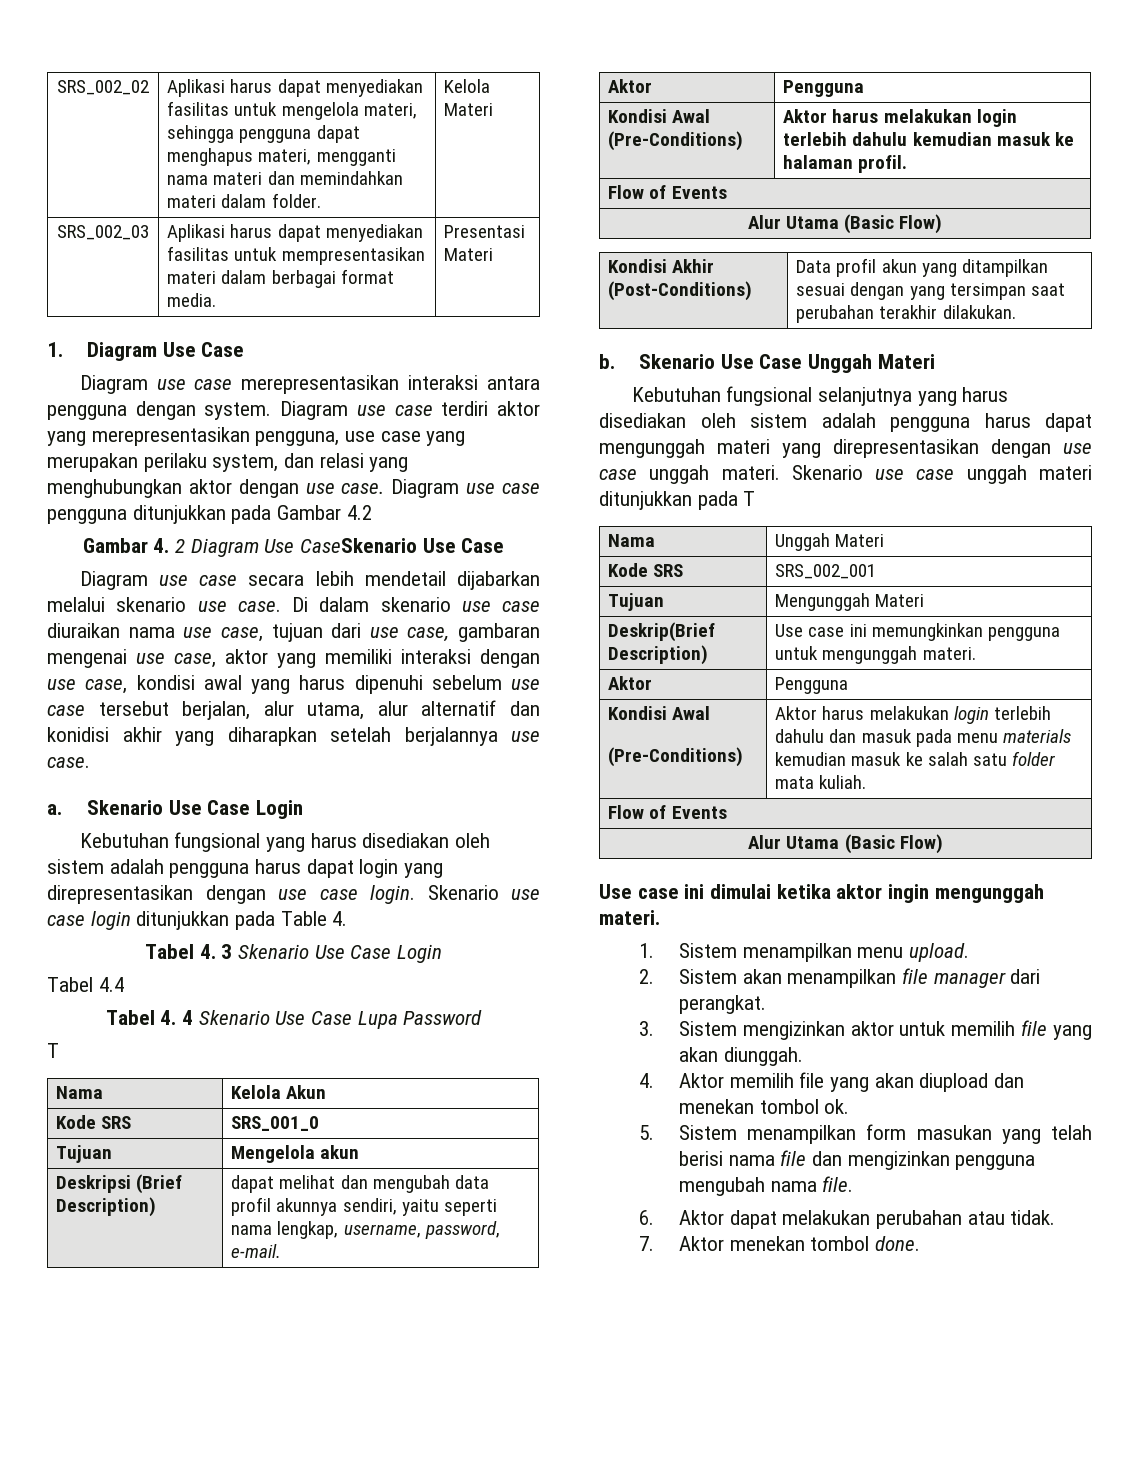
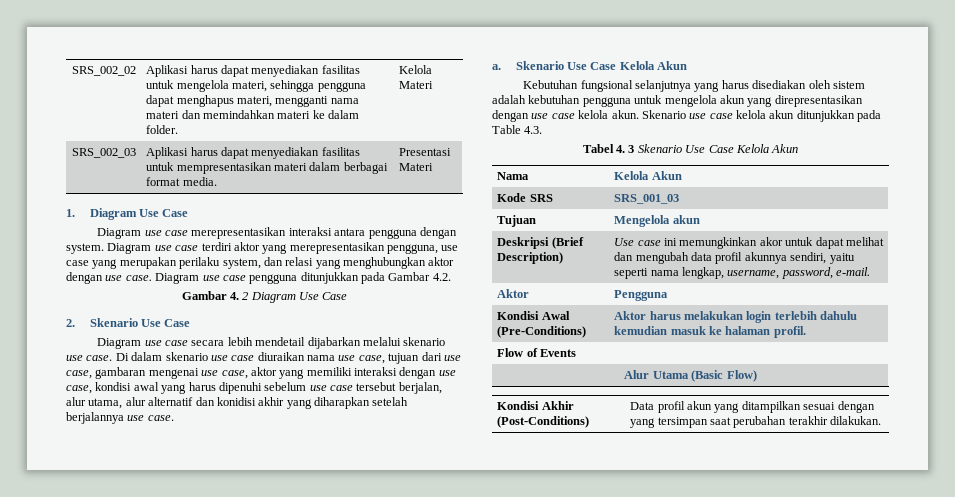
(217, 201) none -> [312,110,325,119] ke
[346,505,372,520] 4.2 -> [432,273,451,281] 4.2.
[300,538,418,553] CaseSkenario -> [322,292,348,300] [66,318,138,327] Case // 2. Skenario
[255,800,303,819] [79,832,491,852] [47,859,444,878] [47,885,540,904] [47,911,131,930] Login // Kebutuhan fungsional yang harus disediakan oleh sistem adalah pengguna harus dapat login yang direpresentasikan dengan use case login. Skenario use case login -> [619,61,688,70] [523,80,865,92] [492,95,863,107] [492,110,795,122] Kelola Akun // Kebutuhan fungsional selanjutnya yang harus disediakan oleh sistem adalah kebutuhan pengguna untuk mengelola akun yang direpresentasikan dengan use case kelola akun. Skenario use case kelola akun
[332,911,348,926] 4. -> [524,126,543,134] 4.3.
[397,944,443,963] [47,977,124,992] [105,1010,483,1029] [47,1043,59,1058] Login // Tabel 4.4 // Tabel 4. 4 Skenario Use Case Lupa Password // T -> [735,144,799,153] Kelola Akun
[231,1116,320,1131] SRS_001_0 -> [614,194,680,204] SRS_001_03
(157, 1207) none -> [614,237,814,249] Use case ini memungkinkan akor untuk
[599,354,935,373] [631,386,1009,406] [599,413,1092,432] [599,439,1092,458] [599,465,1092,484] [599,491,756,510] [608,534,656,547] [775,533,885,551] [608,563,684,577] [775,564,877,579] [608,593,665,611] [775,593,925,611] [608,622,716,642] [608,645,709,665] [775,623,1060,641] [775,646,976,664] [608,676,653,690] [775,677,849,694] [608,706,711,720] [608,747,744,767] [775,706,1051,724] [775,729,1071,747] [775,751,1055,766] [775,775,867,789] [608,805,727,819] [748,834,943,854] [599,884,1044,903] [599,910,660,925] [638,943,969,962] [638,968,1041,988] [678,995,766,1014] [638,1020,1092,1040] [678,1047,803,1066] [638,1072,1024,1092] [678,1099,850,1114] [638,1124,1092,1144] [678,1150,1036,1170] [678,1176,854,1196] [638,1210,1056,1229] [638,1236,920,1251] // b. Skenario Use Case Unggah Materi // Kebutuhan fungsional selanjutnya yang harus disediakan oleh sistem adalah pengguna harus dapat mengunggah materi yang direpresentasikan dengan use case unggah materi. Skenario use case unggah materi ditunjukkan pada T // Nama | Unggah Materi // Kode SRS | SRS_002_001 // Tujuan | Mengunggah Materi // Deskrip(Brief Description) | Use case ini memungkinkan pengguna untuk mengunggah materi. // Aktor | Pengguna // Kondisi Awal // (Pre-Conditions) | Aktor harus melakukan login terlebih dahulu dan masuk pada menu materials kemudian masuk ke salah satu folder mata kuliah. // Flow of Events // Alur Utama (Basic Flow) // Use case ini dimulai ketika aktor ingin mengunggah materi. // 1. Sistem menampilkan menu upload. // 2. Sistem akan menampilkan file manager dari perangkat. // 3. Sistem mengizinkan aktor untuk memilih file yang akan diunggah. // 4. Aktor memilih file yang akan diupload dan menekan tombol ok. // 5. Sistem menampilkan form masukan yang telah berisi nama file dan mengizinkan pengguna mengubah nama file. // 6. Aktor dapat melakukan perubahan atau tidak. // 7. Aktor menekan tombol done. -> (882, 420) none

